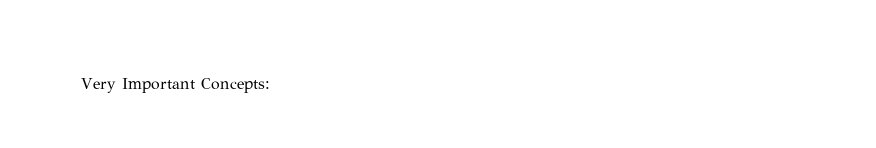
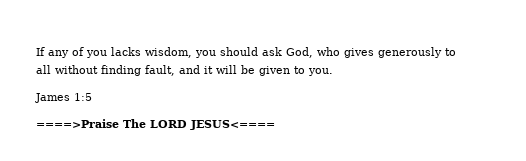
[80,78,270,93] Very Important Concepts: -> [36,47,456,58] [36,65,333,76] [35,93,92,103] [36,119,275,130] If any of you lacks wisdom, you should ask God, who gives generously to all without finding fault, and it will be given to you. // James 1:5 // ====>Praise The LORD JESUS<====

